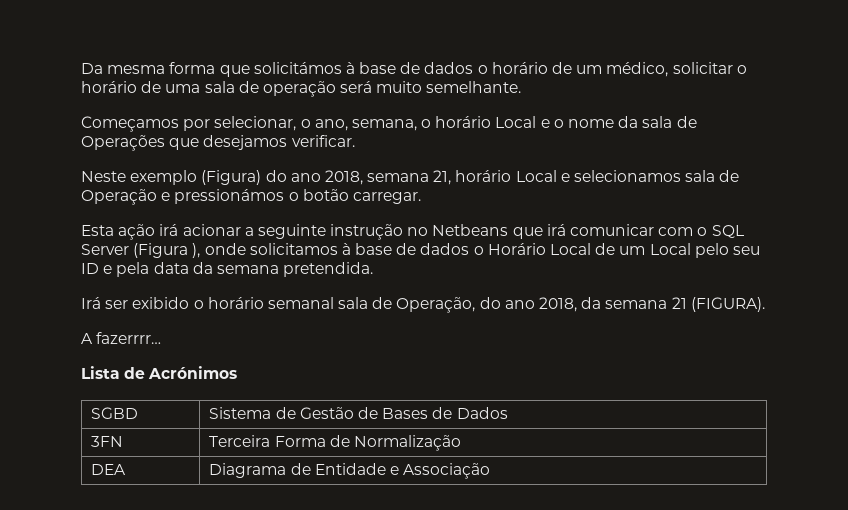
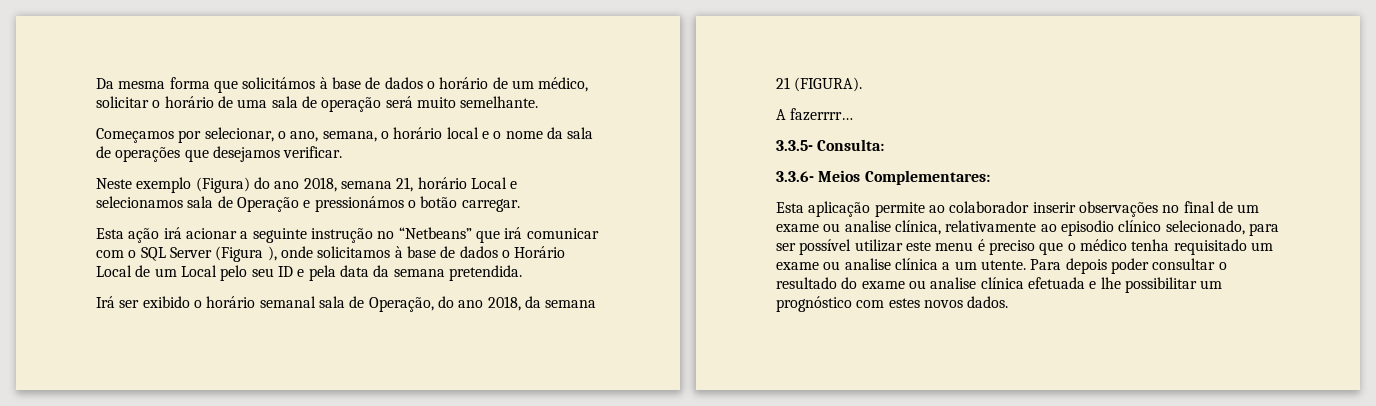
[495,116,537,128] Local -> [446,127,479,139] local
[81,135,165,151] Operações -> [115,147,181,162] operações
[432,224,509,236] Netbeans -> [398,227,472,239] “Netbeans”
[81,366,238,379] [91,407,139,419] [209,407,508,419] [91,436,124,447] [209,435,461,451] [91,464,127,475] [209,463,491,479] Lista de Acrónimos // SGBD | Sistema de Gestão de Bases de Dados // 3FN | Terceira Forma de Normalização // DEA | Diagrama de Entidade e Associação -> [776,139,885,151] [776,170,990,185] [776,201,1260,217] [776,220,1279,236] [776,239,1273,255] [776,258,1227,274] [776,277,1223,293] [776,296,1009,312] 3.3.5- Consulta: // 3.3.6- Meios Complementares: // Esta aplicação permite ao colaborador inserir observações no final de um exame ou analise clínica, relativamente ao episodio clínico selecionado, para ser possível utilizar este menu é preciso que o médico tenha requisitado um exame ou analise clínica a um utente. Para depois poder consultar o resultado do exame ou analise clínica efetuada e lhe possibilitar um prognóstico com estes novos dados.

